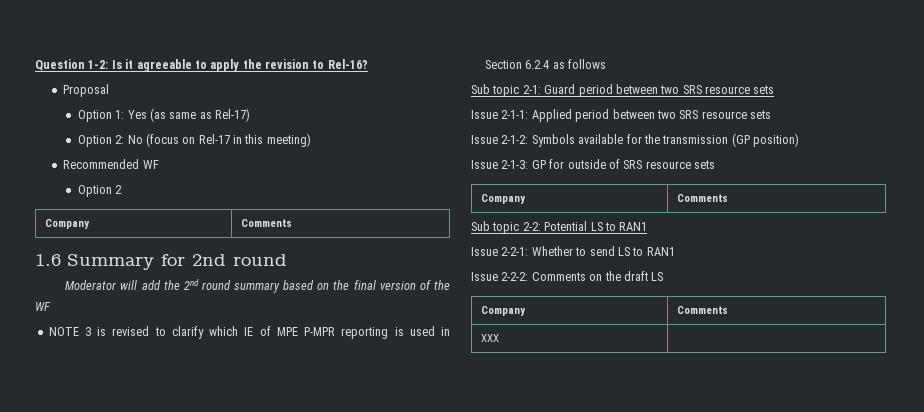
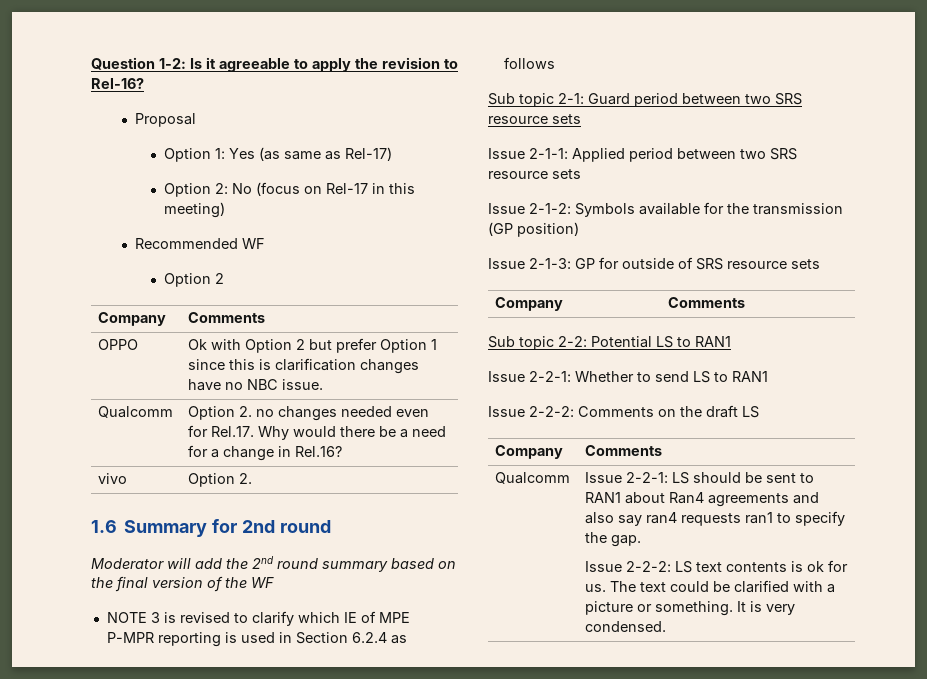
(292, 223) none -> [98,339,139,350] [188,338,438,353] [188,358,420,374] [188,379,324,391] [98,406,174,418] [188,406,430,421] [188,425,447,440] [188,445,343,461] [98,473,128,484] [188,473,253,487] // OPPO | Ok with Option 2 but prefer Option 1 since this is clarification changes have no NBC issue. // Qualcomm | Option 2. no changes needed even for Rel.17. Why would there be a need for a change in Rel.16? // vivo | Option 2.
[480,334,499,342] XXX | -> [495,472,571,484] [585,472,815,484] [585,492,820,507] [585,511,846,526] [585,532,642,547] [585,560,849,573] [585,580,836,593] [585,601,796,616] [585,621,667,632] Qualcomm | Issue 2-2-1: LS should be sent to RAN1 about Ran4 agreements and also say ran4 requests ran1 to specify the gap. // Issue 2-2-2: LS text contents is ok for us. The text could be clarified with a picture or something. It is very condensed.

